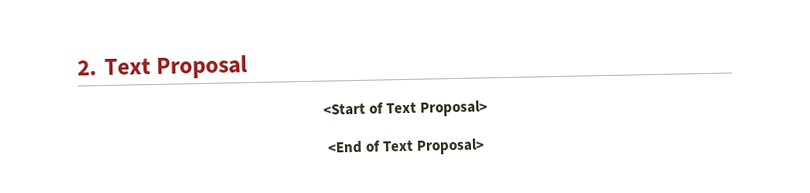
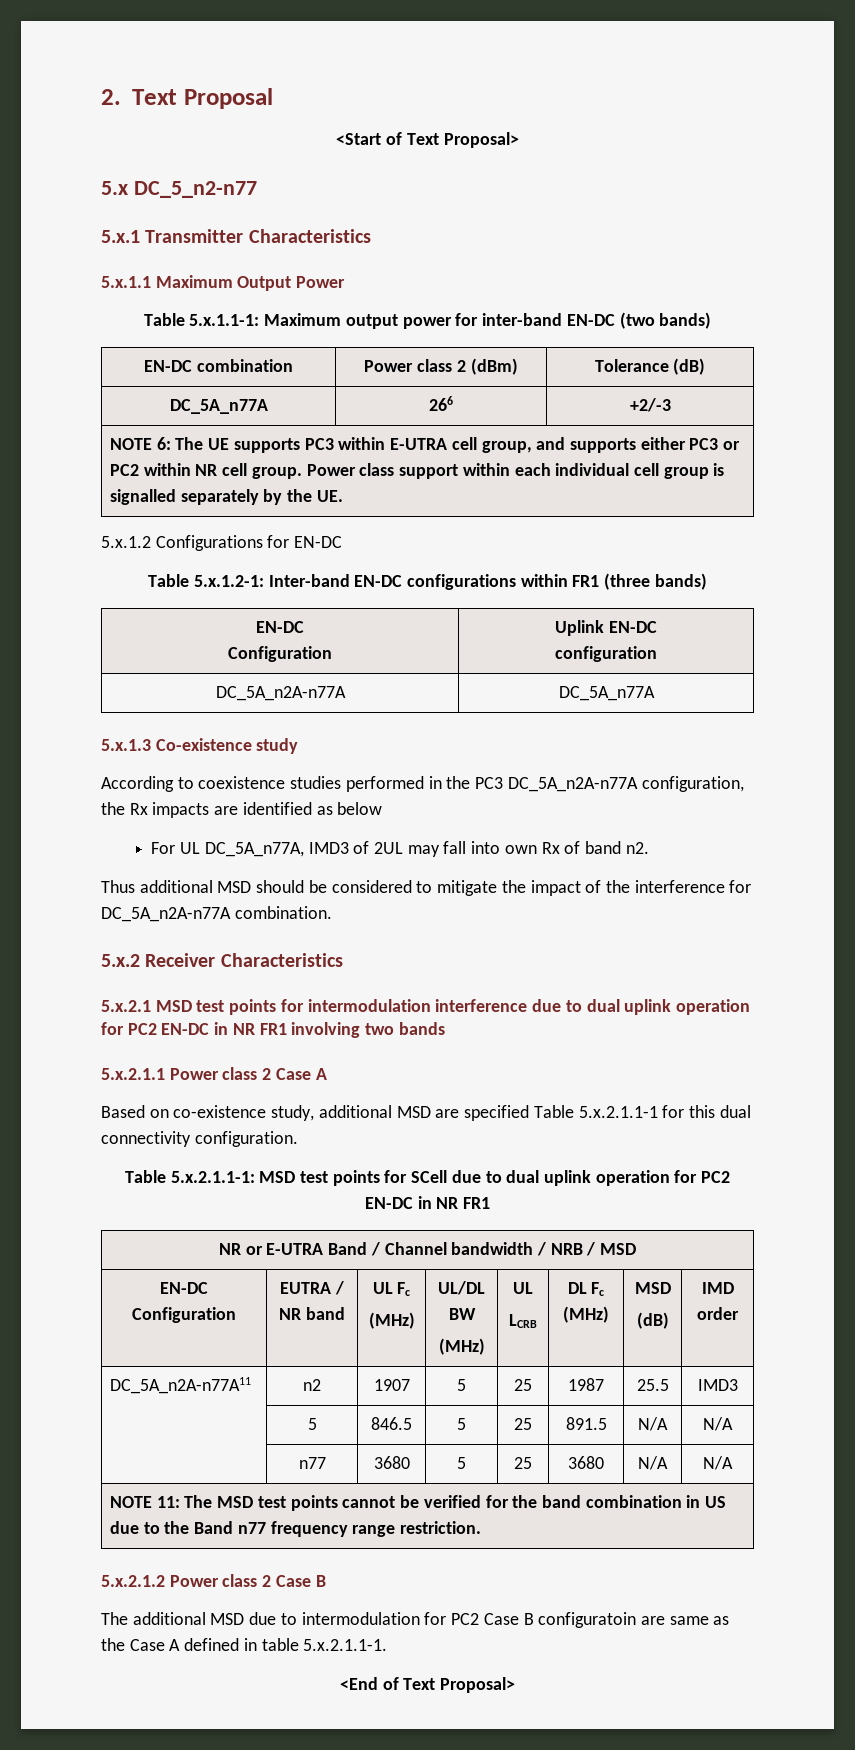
(489, 108) none -> [101,181,257,198] [101,229,371,243] [101,275,346,291] [143,312,712,329] [144,359,293,372] [364,358,518,375] [594,358,706,375] [169,399,268,414] [429,396,453,411] [629,398,671,412] [109,437,741,453] [109,463,725,479] [109,489,343,505] [101,535,343,551] [148,573,707,590] [256,621,304,633] [228,646,332,662] [555,620,657,636] [555,646,657,662] [215,686,346,701] [558,686,655,701] [101,738,299,754] [101,776,744,792] [101,802,383,818] [151,841,649,857] [101,880,752,896] [101,906,332,922] [101,953,343,967] [101,999,750,1015] [101,1022,445,1038] [101,1067,327,1080] [101,1105,751,1121] [101,1131,298,1147] [124,1170,731,1186] [364,1196,491,1209] [218,1242,637,1256] [160,1282,208,1294] [132,1307,236,1323] [280,1281,344,1295] [279,1307,345,1320] [372,1282,411,1296] [368,1312,415,1329] [438,1281,485,1295] [448,1308,476,1320] [438,1338,485,1355] [513,1282,533,1294] [509,1314,537,1328] [567,1282,605,1296] [563,1306,609,1323] [634,1282,671,1294] [636,1312,669,1329] [701,1282,734,1294] [697,1307,739,1320] [109,1377,251,1394] [303,1379,321,1391] [373,1379,410,1391] [457,1379,466,1391] [514,1379,532,1391] [568,1378,604,1391] [636,1379,669,1391] [697,1379,738,1391] [307,1418,317,1430] [371,1417,412,1430] [457,1418,466,1430] [514,1418,532,1430] [565,1417,607,1430] [638,1417,668,1431] [703,1417,733,1431] [298,1457,326,1469] [373,1456,410,1469] [457,1457,466,1469] [514,1457,532,1469] [568,1456,604,1469] [638,1456,668,1470] [703,1456,733,1470] [109,1495,727,1511] [109,1521,482,1537] [101,1574,326,1587] [101,1612,730,1628] [101,1638,388,1651] // 5.x DC_5_n2-n77 // 5.x.1 Transmitter Characteristics // 5.x.1.1 Maximum Output Power // Table 5.x.1.1-1: Maximum output power for inter-band EN-DC (two bands) // EN-DC combination | Power class 2 (dBm) | Tolerance (dB) // DC_5A_n77A | 266 | +2/-3 // NOTE 6: The UE supports PC3 within E-UTRA cell group, and supports either PC3 or PC2 within NR cell group. Power class support within each individual cell group is signalled separately by the UE. // 5.x.1.2 Configurations for EN-DC // Table 5.x.1.2-1: Inter-band EN-DC configurations within FR1 (three bands) // EN-DC // Configuration | Uplink EN-DC // configuration // DC_5A_n2A-n77A | DC_5A_n77A // 5.x.1.3 Co-existence study // According to coexistence studies performed in the PC3 DC_5A_n2A-n77A configuration, the Rx impacts are identified as below // For UL DC_5A_n77A, IMD3 of 2UL may fall into own Rx of band n2. // Thus additional MSD should be considered to mitigate the impact of the interference for DC_5A_n2A-n77A combination. // 5.x.2 Receiver Characteristics // 5.x.2.1 MSD test points for intermodulation interference due to dual uplink operation for PC2 EN-DC in NR FR1 involving two bands // 5.x.2.1.1 Power class 2 Case A // Based on co-existence study, additional MSD are specified Table 5.x.2.1.1-1 for this dual connectivity configuration. // Table 5.x.2.1.1-1: MSD test points for SCell due to dual uplink operation for PC2 EN-DC in NR FR1 // NR or E-UTRA Band / Channel bandwidth / NRB / MSD // EN-DC Configuration | EUTRA / NR band | UL Fc // (MHz) | UL/DL BW // (MHz) | UL // LCRB | DL Fc (MHz) | MSD // (dB) | IMD order // DC_5A_n2A-n77A11 | n2 | 1907 | 5 | 25 | 1987 | 25.5 | IMD3 // | 5 | 846.5 | 5 | 25 | 891.5 | N/A | N/A // | n77 | 3680 | 5 | 25 | 3680 | N/A | N/A // NOTE 11: The MSD test points cannot be verified for the band combination in US due to the Band n77 frequency range restriction. // 5.x.2.1.2 Power class 2 Case B // The additional MSD due to intermodulation for PC2 Case B configuratoin are same as the Case A defined in table 5.x.2.1.1-1.

